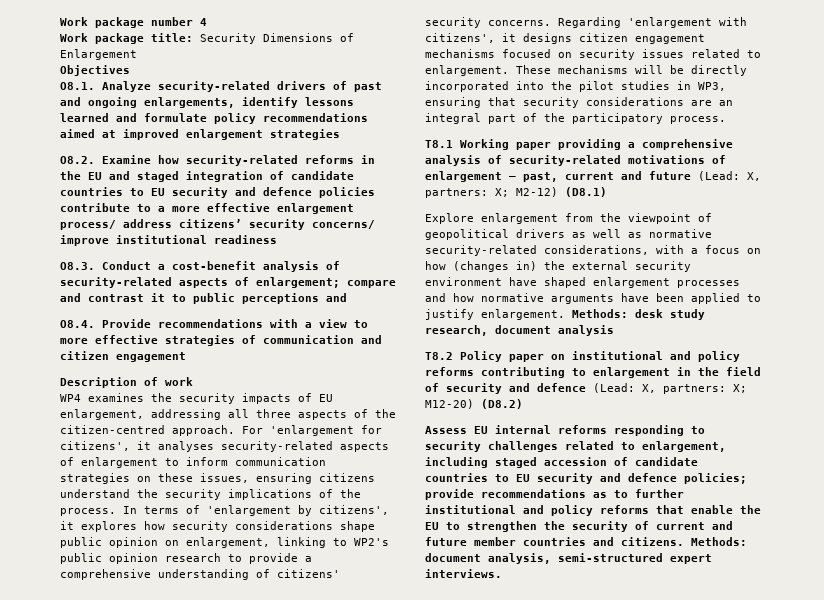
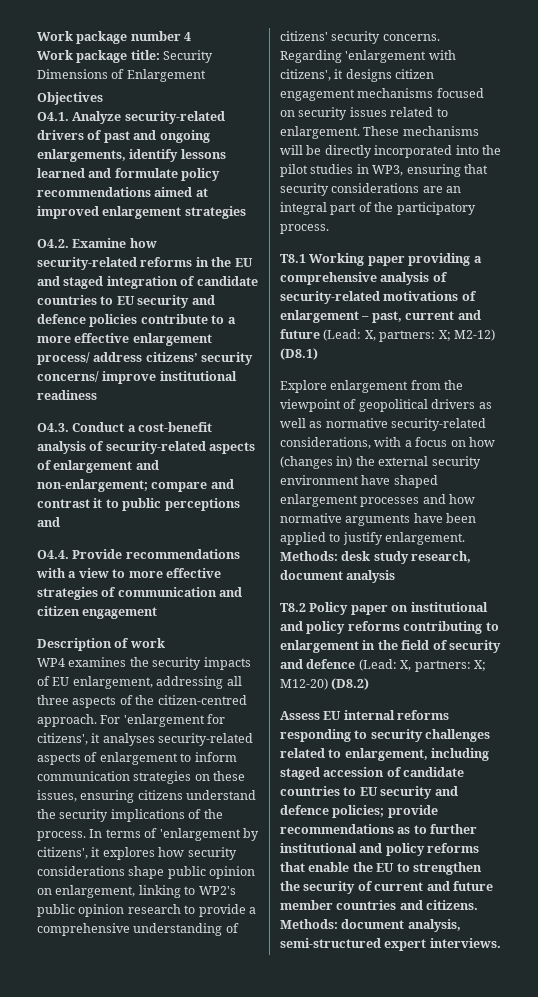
[60,82,95,90] O8.1. -> [37,112,69,121] O4.1.
[60,156,95,164] O8.2. -> [37,239,69,248] O4.2.
[60,262,95,270] O8.3. -> [37,423,69,432] O4.3.
[256,277,340,288] enlargement; -> [53,460,159,473] [37,479,148,492] enlargement and non-enlargement;
[60,320,95,328] O8.4. -> [37,550,69,559] O4.4.

